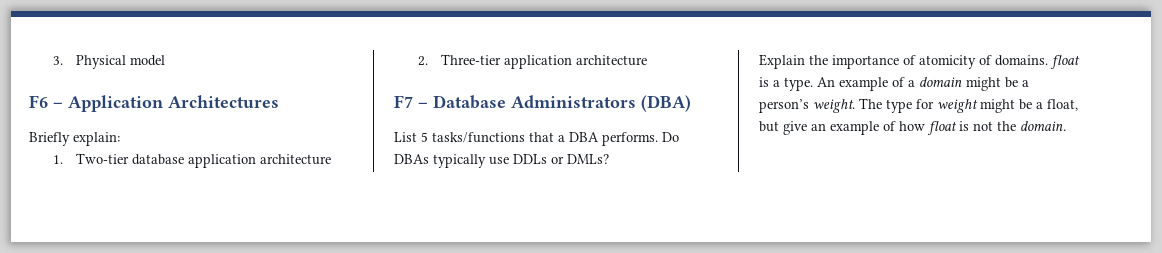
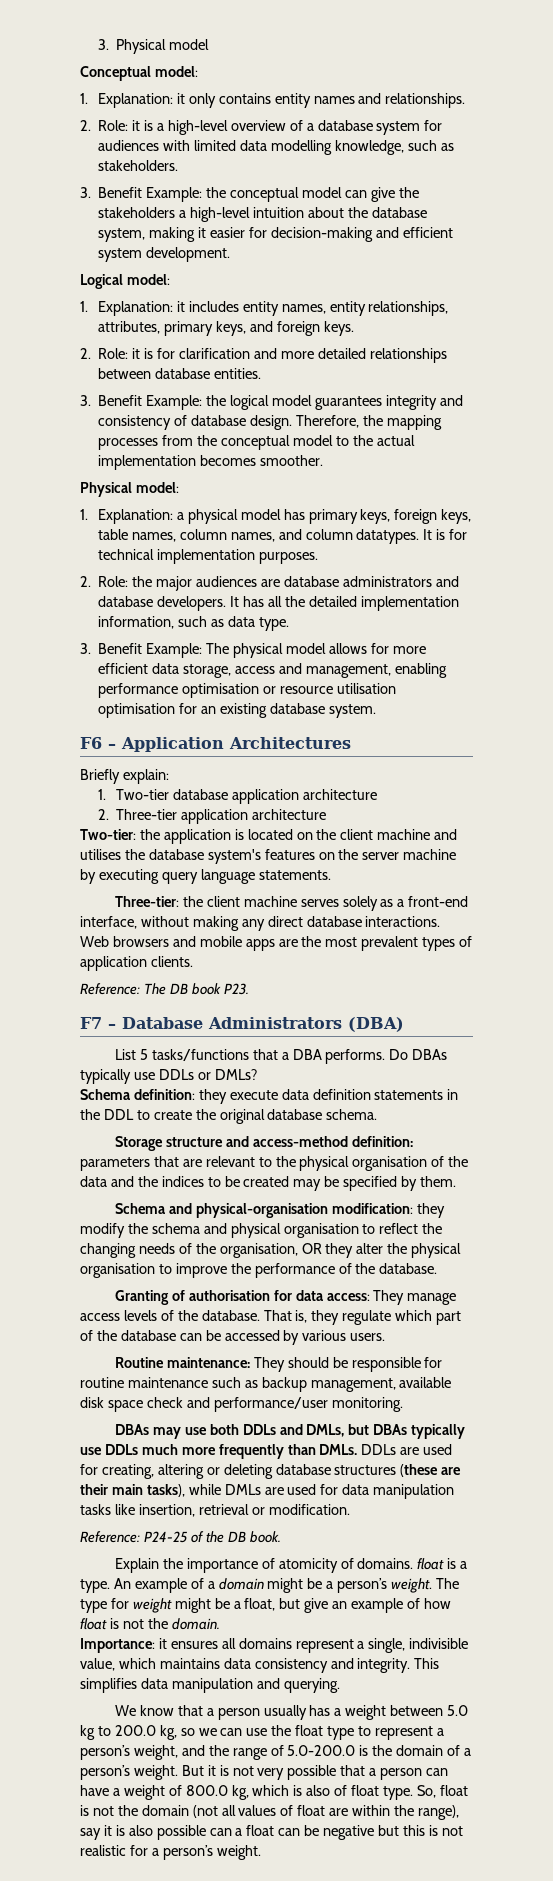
(166, 60) none -> [80,66,198,81] [80,93,466,108] [80,120,443,135] [98,140,454,155] [98,160,179,171] [80,187,419,202] [98,207,427,222] [98,227,453,242] [98,247,231,262] [80,274,170,289] [80,301,449,316] [97,321,354,336] [80,348,447,363] [98,368,262,379] [80,395,463,410] [98,415,442,430] [98,435,415,450] [98,455,324,470] [80,482,179,497] [80,509,472,524] [97,529,468,544] [97,549,318,564] [80,576,459,591] [98,596,459,611] [98,616,289,631] [80,643,426,658] [98,663,447,678] [98,683,396,698] [98,703,376,718] // Conceptual model: // 1. Explanation: it only contains entity names and relationships. // 2. Role: it is a high-level overview of a database system for audiences with limited data modelling knowledge, such as stakeholders. // 3. Benefit Example: the conceptual model can give the stakeholders a high-level intuition about the database system, making it easier for decision-making and efficient system development. // Logical model: // 1. Explanation: it includes entity names, entity relationships, attributes, primary keys, and foreign keys. // 2. Role: it is for clarification and more detailed relationships between database entities. // 3. Benefit Example: the logical model guarantees integrity and consistency of database design. Therefore, the mapping processes from the conceptual model to the actual implementation becomes smoother. // Physical model: // 1. Explanation: a physical model has primary keys, foreign keys, table names, column names, and column datatypes. It is for technical implementation purposes. // 2. Role: the major audiences are database administrators and database developers. It has all the detailed implementation information, such as data type. // 3. Benefit Example: The physical model allows for more efficient data storage, access and management, enabling performance optimisation or resource utilisation optimisation for an existing database system.
(648, 60) none -> [80,829,458,844] [80,849,457,864] [80,869,331,884] [114,896,469,911] [80,916,441,931] [80,936,473,951] [80,956,193,971] [80,983,249,995] // Two-tier: the application is located on the client machine and utilises the database system's features on the server machine by executing query language statements. // Three-tier: the client machine serves solely as a front-end interface, without making any direct database interactions. Web browsers and mobile apps are the most prevalent types of application clients. // Reference: The DB book P23.
(609, 159) none -> [80,1089,459,1104] [80,1109,378,1124] [114,1136,413,1151] [80,1156,469,1171] [80,1176,457,1191] [114,1203,445,1218] [80,1223,443,1238] [80,1243,462,1258] [80,1263,438,1278] [114,1290,457,1305] [80,1310,462,1325] [80,1330,386,1345] [114,1357,443,1372] [80,1377,452,1392] [80,1397,403,1412] [114,1424,466,1439] [80,1444,453,1459] [80,1464,462,1479] [80,1484,455,1499] [80,1504,350,1517] [80,1531,281,1543] // Schema definition: they execute data definition statements in the DDL to create the original database schema. // Storage structure and access-method definition: parameters that are relevant to the physical organisation of the data and the indices to be created may be specified by them. // Schema and physical-organisation modification: they modify the schema and physical organisation to reflect the changing needs of the organisation, OR they alter the physical organisation to improve the performance of the database. // Granting of authorisation for data access: They manage access levels of the database. That is, they regulate which part of the database can be accessed by various users. // Routine maintenance: They should be responsible for routine maintenance such as backup management, available disk space check and performance/user monitoring. // DBAs may use both DDLs and DMLs, but DBAs typically use DDLs much more frequently than DMLs. DDLs are used for creating, altering or deleting database structures (these are their main tasks), while DMLs are used for data manipulation tasks like insertion, retrieval or modification. // Reference: P24-25 of the DB book.
(1066, 126) none -> [80,1638,469,1653] [80,1658,440,1673] [80,1678,340,1693] [114,1705,469,1720] [80,1725,444,1740] [80,1745,472,1760] [80,1765,449,1780] [80,1785,468,1800] [80,1805,459,1820] [80,1825,463,1840] [80,1845,261,1860] // Importance: it ensures all domains represent a single, indivisible value, which maintains data consistency and integrity. This simplifies data manipulation and querying. // We know that a person usually has a weight between 5.0 kg to 200.0 kg, so we can use the float type to represent a person’s weight, and the range of 5.0-200.0 is the domain of a person’s weight. But it is not very possible that a person can have a weight of 800.0 kg, which is also of float type. So, float is not the domain (not all values of float are within the range), say it is also possible can a float can be negative but this is not realistic for a person’s weight.

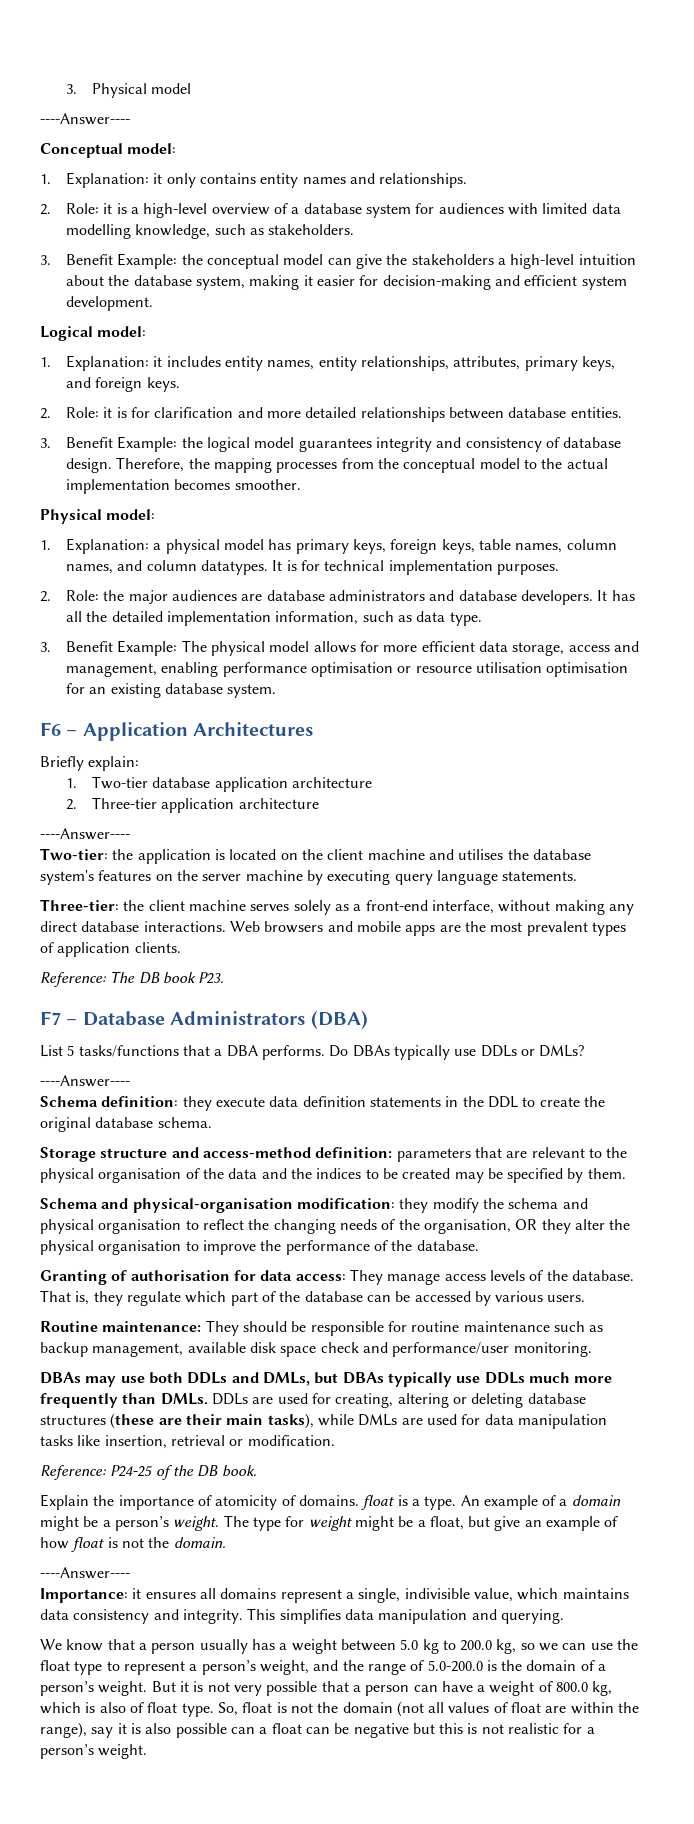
(210, 44) none -> [40,113,130,125] // ----Answer----
(327, 814) none -> [40,828,130,840] // ----Answer----
(257, 1074) none -> [40,1075,130,1087] // ----Answer----
(220, 1624) none -> [40,1567,130,1579] // ----Answer----

